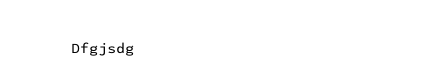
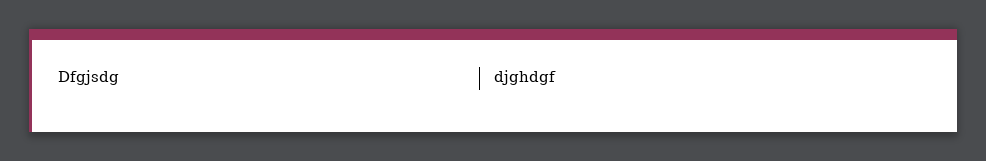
(134, 49) none -> [494,70,556,85] // djghdgf

